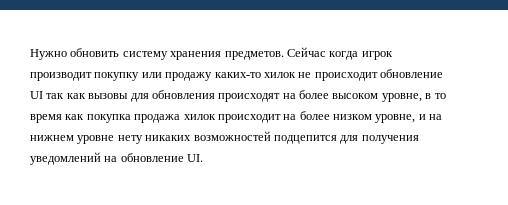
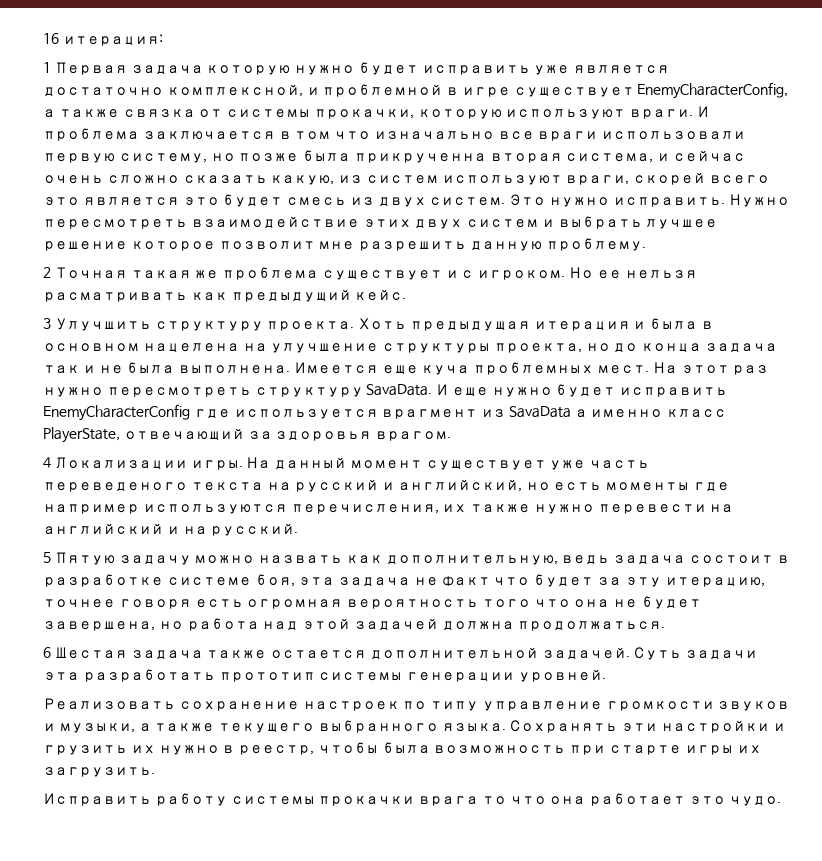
[30,47,393,60] [30,69,443,81] [30,90,446,102] [30,111,443,123] [30,131,419,144] [30,152,204,165] Нужно обновить систему хранения предметов. Сейчас когда игрок производит покупку или продажу каких-то хилок не происходит обновление UI так как вызовы для обновления происходят на более высоком уровне, в то время как покупка продажа хилок происходит на более низком уровне, и на нижнем уровне нету никаких возможностей подцепится для получения уведомлений на обновление UI. -> [43,33,163,46] [43,62,670,75] [43,82,789,99] [43,106,710,119] [43,128,746,141] [43,150,746,163] [43,172,770,185] [43,194,789,207] [43,216,718,229] [43,238,646,251] [43,267,697,280] [43,289,407,302] [43,318,714,331] [43,343,778,353] [43,362,769,375] [43,384,728,397] [43,404,727,421] [43,427,452,443] [43,457,650,470] [43,479,730,492] [43,504,734,514] [43,523,299,536] [43,552,789,565] [43,574,765,587] [43,596,702,609] [43,618,666,631] [43,647,758,660] [43,669,606,682] [43,698,790,711] [43,720,785,733] [43,742,761,755] [43,767,155,777] [43,793,781,806] 16 итерация: // 1 Первая задача которую нужно будет исправить уже является достаточно комплексной, и проблемной в игре существует EnemyCharacterConfig, а также связка от системы прокачки, которую используют враги. И проблема заключается в том что изначально все враги использовали первую систему, но позже была прикрученна вторая система, и сейчас очень сложно сказать какую, из систем используют враги, скорей всего это является это будет смесь из двух систем. Это нужно исправить. Нужно пересмотреть взаимодействие этих двух систем и выбрать лучшее решение которое позволит мне разрешить данную проблему. // 2 Точная такая же проблема существует и с игроком. Но ее нельзя расматривать как предыдущий кейс. // 3 Улучшить структуру проекта. Хоть предыдущая итерация и была в основном нацелена на улучшение структуры проекта, но до конца задача так и не была выполнена. Имеется еще куча проблемных мест. На этот раз нужно пересмотреть структуру SavaData. И еще нужно будет исправить EnemyCharacterConfig где используется врагмент из SavaData а именно класс PlayerState, отвечающий за здоровья врагом. // 4 Локализации игры. На данный момент существует уже часть переведеного текста на русский и английский, но есть моменты где например используются перечисления, их также нужно перевести на английский и на русский. // 5 Пятую задачу можно назвать как дополнительную, ведь задача состоит в разработке системе боя, эта задача не факт что будет за эту итерацию, точнее говоря есть огромная вероятность того что она не будет завершена, но работа над этой задачей должна продолжаться. // 6 Шестая задача также остается дополнительной задачей. Суть задачи эта разработать прототип системы генерации уровней. // Реализовать сохранение настроек по типу управление громкости звуков и музыки, а также текущего выбранного языка. Сохранять эти настройки и грузить их нужно в реестр, чтобы была возможность при старте игры их загрузить. // Исправить работу системы прокачки врага то что она работает это чудо.

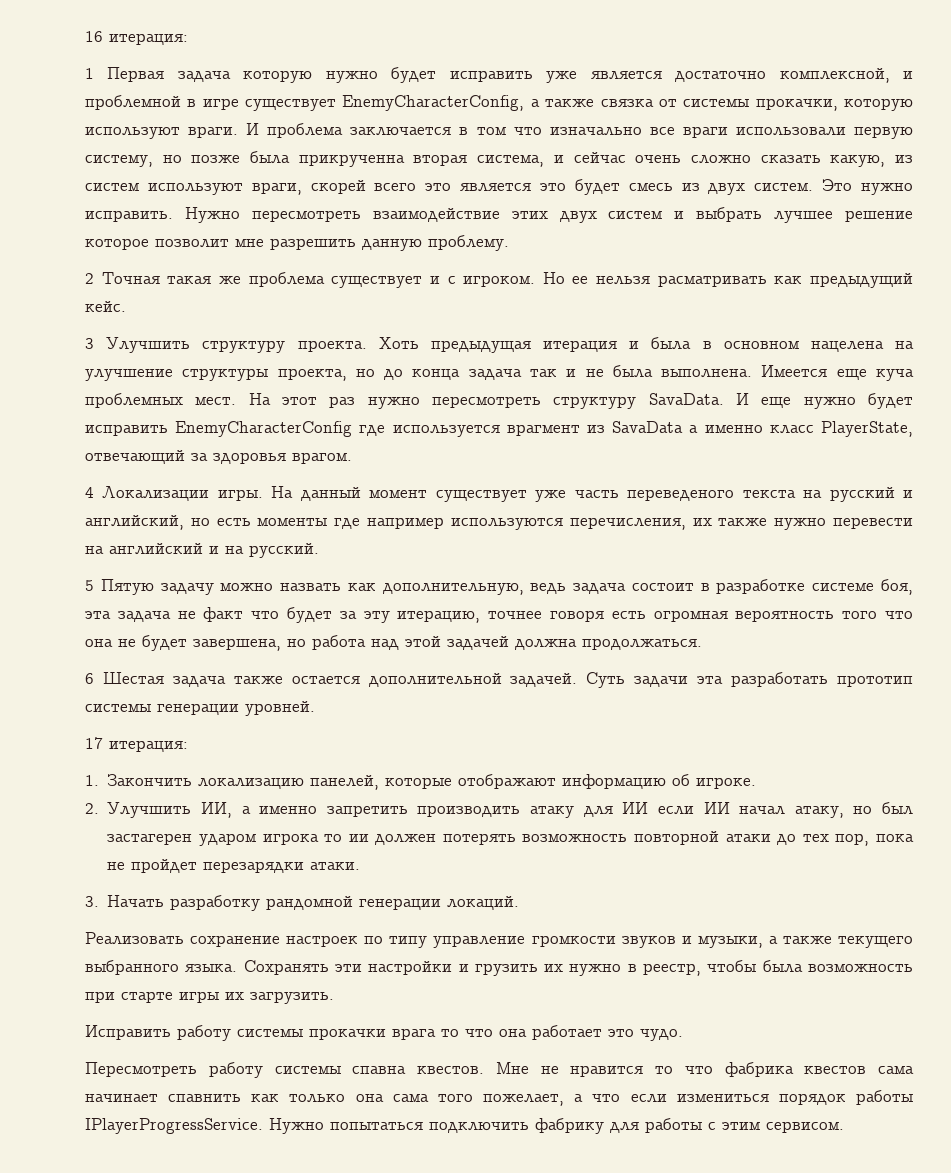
(606, 675) none -> [85,737,188,752] [85,774,757,790] [85,802,913,818] [107,831,914,846] [107,859,361,873] [85,895,520,911] // 17 итерация: // 1. Закончить локализацию панелей, которые отображают информацию об игроке. // 2. Улучшить ИИ, а именно запретить производить атаку для ИИ если ИИ начал атаку, но был застагерен ударом игрока то ии должен потерять возможность повторной атаки до тех пор, пока не пройдет перезарядки атаки. // 3. Начать разработку рандомной генерации локаций.
(781, 801) none -> [85,1062,914,1078] [85,1090,913,1106] [85,1118,844,1134] // Пересмотреть работу системы спавна квестов. Мне не нравится то что фабрика квестов сама начинает спавнить как только она сама того пожелает, а что если измениться порядок работы IPlayerProgressService. Нужно попытаться подключить фабрику для работы с этим сервисом.

